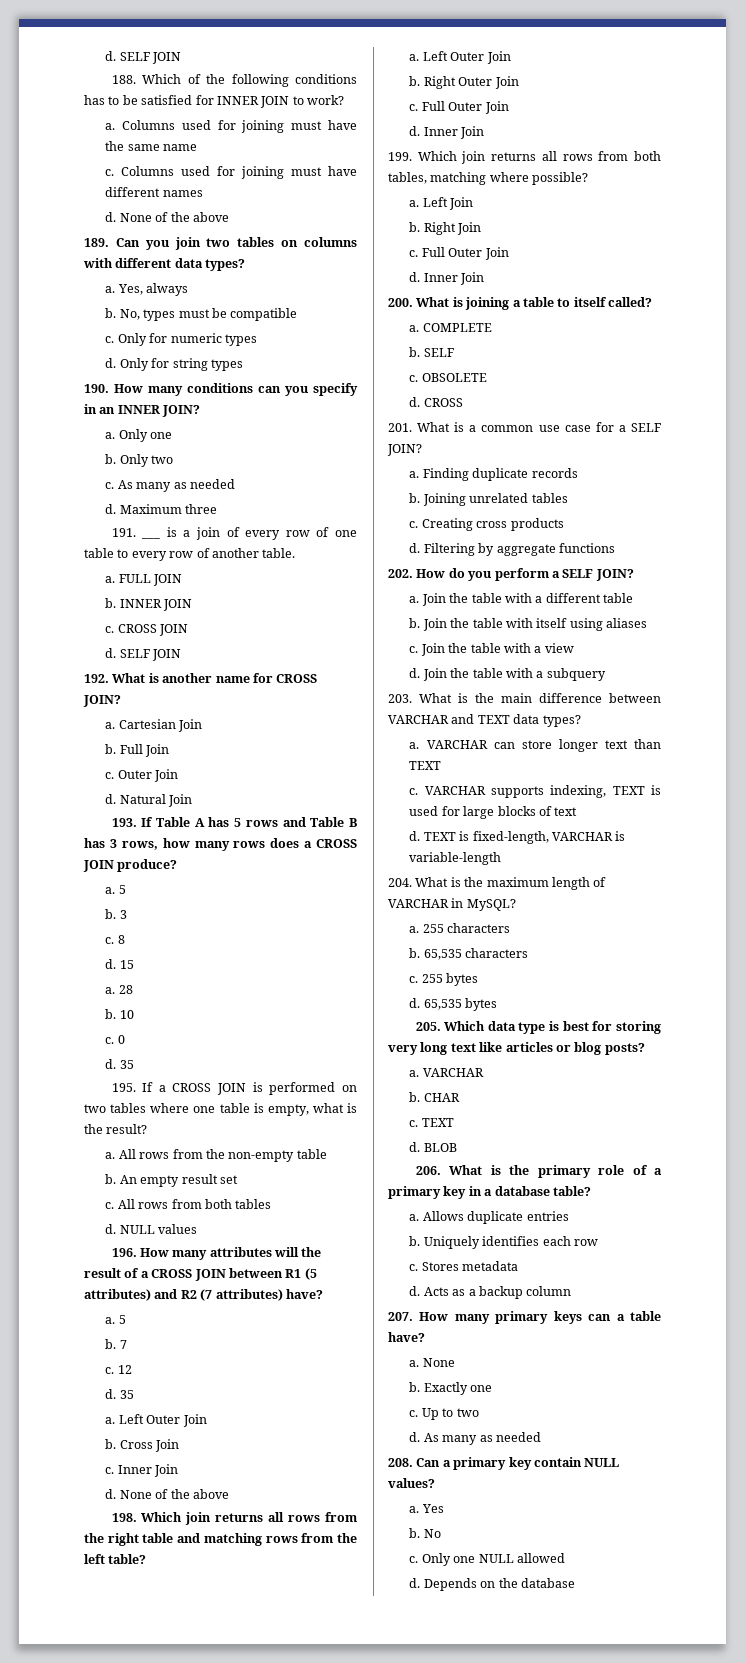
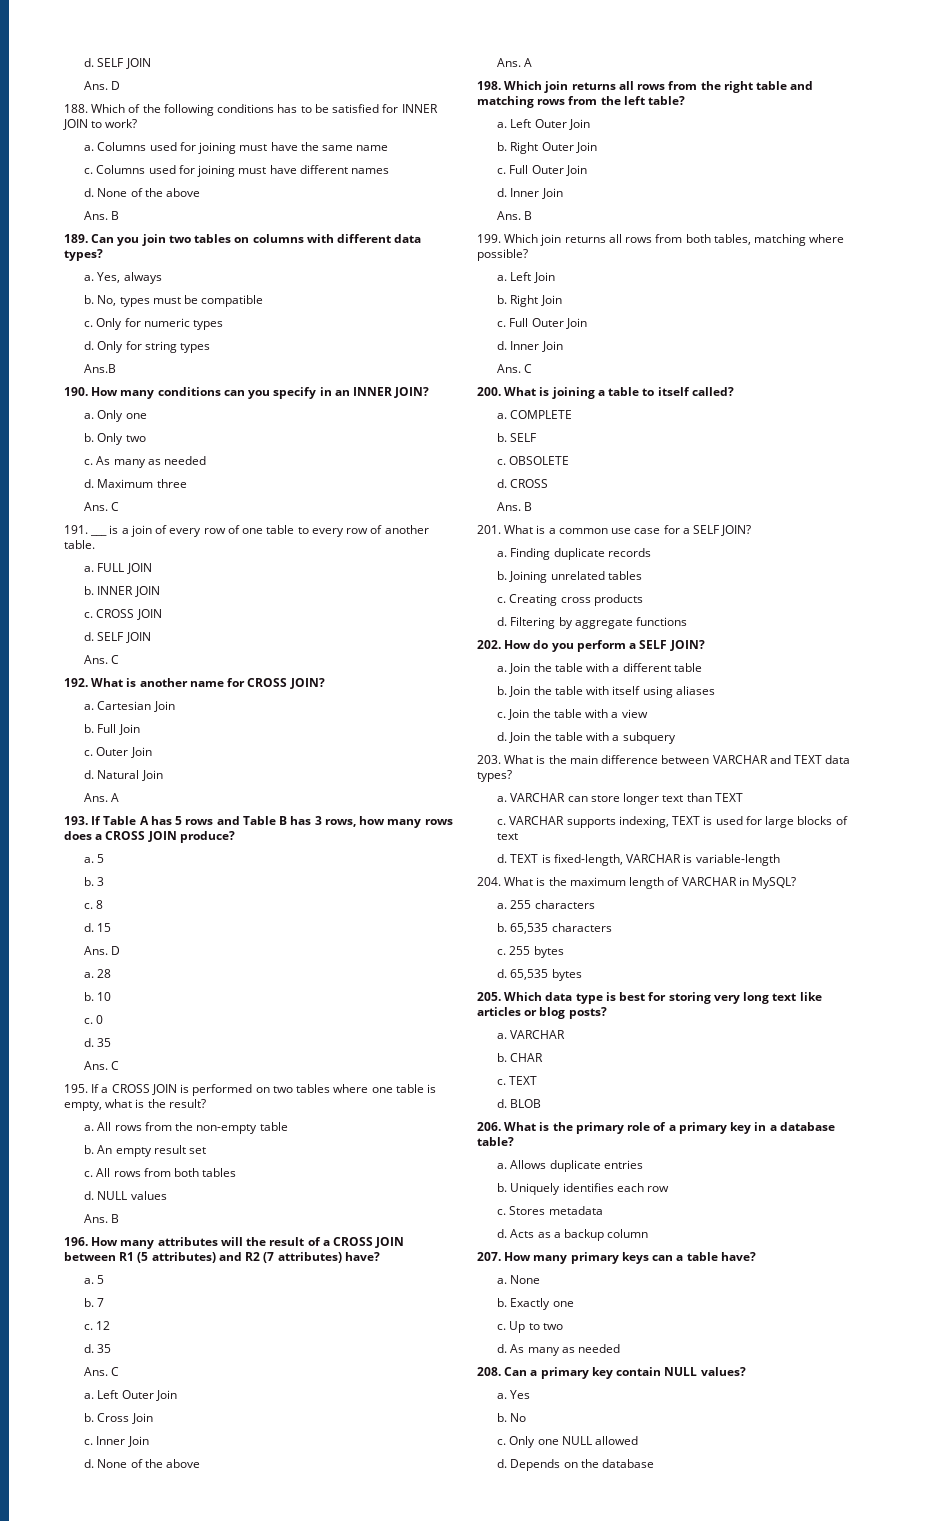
[105,51,182,64] d. SELF JOIN -> [84,58,151,69] [84,81,121,90] d. SELF JOIN // Ans. D
(229, 217) none -> [84,211,120,220] // Ans. B
(243, 365) none -> [84,364,117,373] // Ans.B
(218, 509) none -> [84,502,120,511] // Ans. C
(182, 655) none -> [84,655,120,664] // Ans. C
(193, 800) none -> [84,793,120,802] // Ans. A
(134, 964) none -> [84,946,121,955] // Ans. D
(134, 1064) none -> [84,1061,120,1070] // Ans. C
(198, 1229) none -> [84,1214,120,1223] // Ans. B
(134, 1394) none -> [84,1367,120,1376] // Ans. C
(229, 1494) none -> [497,58,533,67] // Ans. A
(485, 132) none -> [497,211,533,220] // Ans. B
(485, 278) none -> [497,364,533,373] // Ans. C
(463, 402) none -> [497,502,533,511] // Ans. B

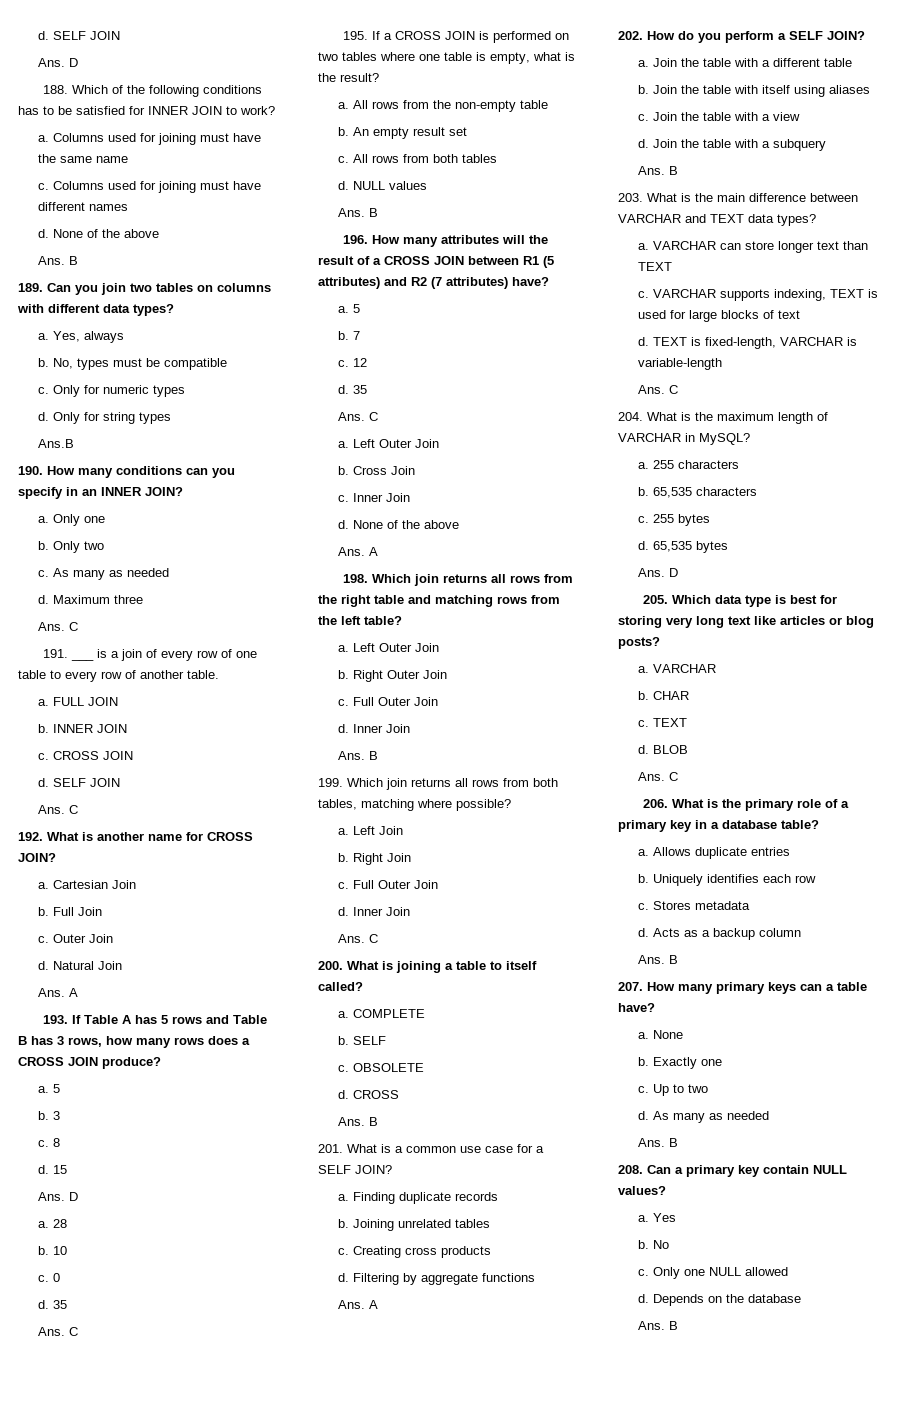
(688, 621) none -> [337,1300,378,1309] // Ans. A
(676, 738) none -> [637,166,678,175] // Ans. B
(780, 860) none -> [637,385,678,394] // Ans. C
(582, 975) none -> [637,568,678,577] // Ans. D
(542, 1103) none -> [637,772,678,781] // Ans. C
(649, 1233) none -> [637,955,678,964] // Ans. B
(621, 1348) none -> [637,1138,678,1147] // Ans. B
(655, 1463) none -> [637,1321,678,1330] // Ans. B

